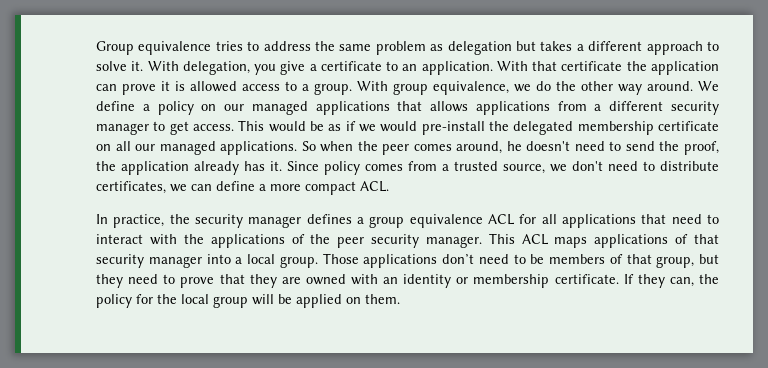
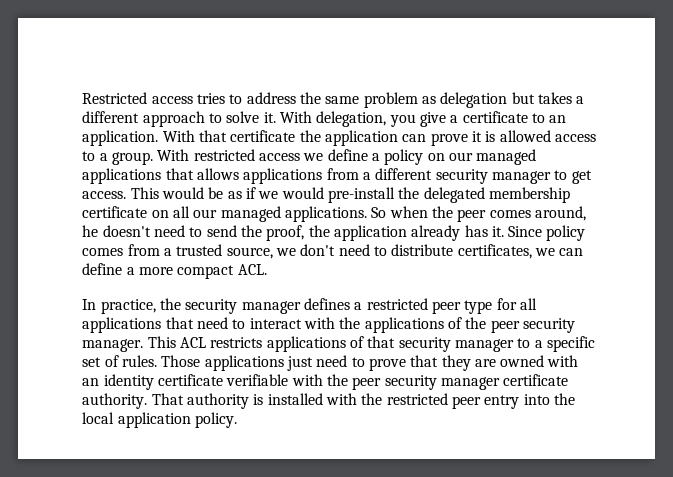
[96,41,212,55] Group equivalence -> [82,92,193,104] Restricted access
[393,81,719,95] group equivalence, we do the other way around. We -> [193,149,324,161] restricted access we
[369,214,515,228] group equivalence ACL -> [366,298,493,314] restricted peer type
[554,237,588,248] maps -> [210,337,263,348] restricts
[206,253,720,268] [96,274,124,288] into a local group. Those applications don’t need to be members of that group, but they -> [517,336,595,352] [82,355,313,371] to a specific set of rules. Those applications just
[456,274,719,288] [96,294,401,308] or membership certificate. If they can, the policy for the local group will be applied on them. -> [157,374,569,390] [82,393,575,409] [82,412,237,428] certificate verifiable with the peer security manager certificate authority. That authority is installed with the restricted peer entry into the local application policy.

